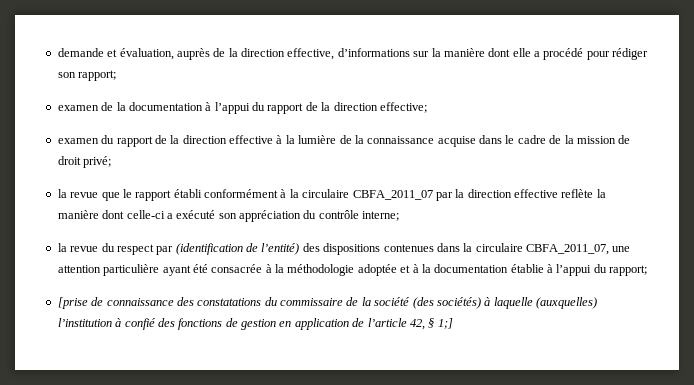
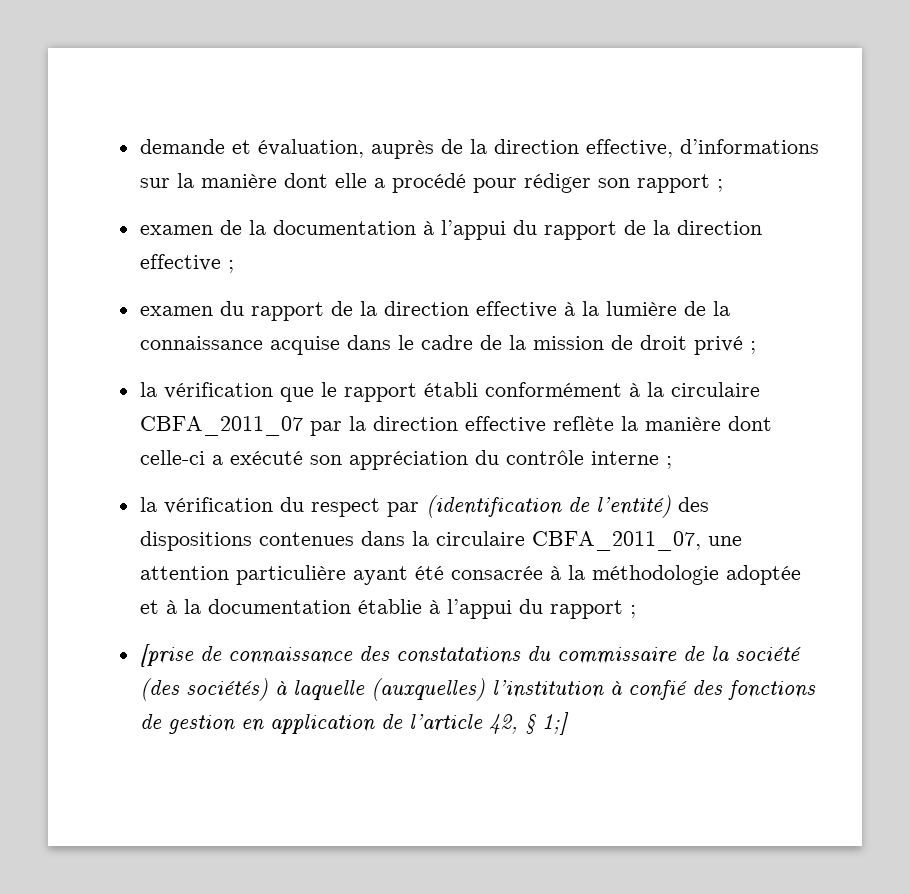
[78,70,117,81] rapport; -> [636,174,723,193] rapport ;
[379,102,427,113] effective; -> [139,254,234,273] effective ;
[83,156,112,168] [57,189,99,198] privé; // la revue -> [693,336,756,355] [139,382,273,399] privé ; // la vérification
[362,211,400,221] [57,243,99,252] interne; // la revue -> [590,451,672,469] [139,497,273,514] interne ; // la vérification
[609,265,648,276] rapport; -> [549,600,636,619] rapport ;

